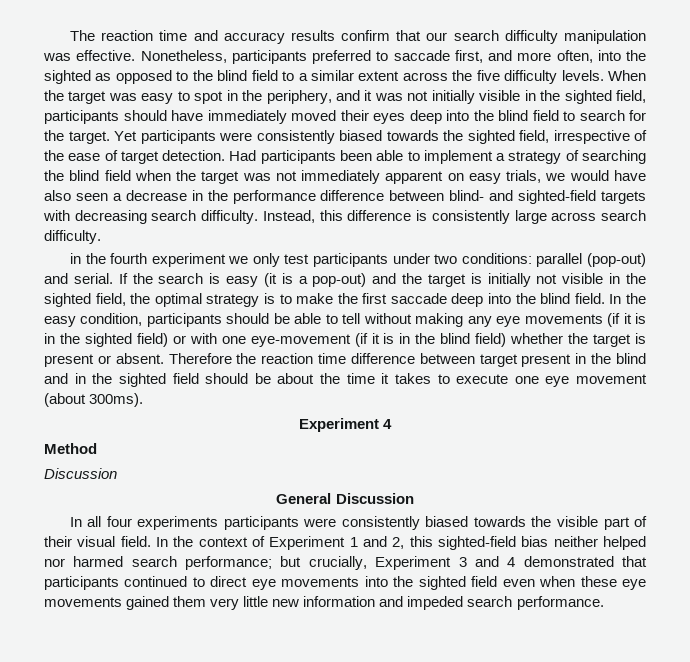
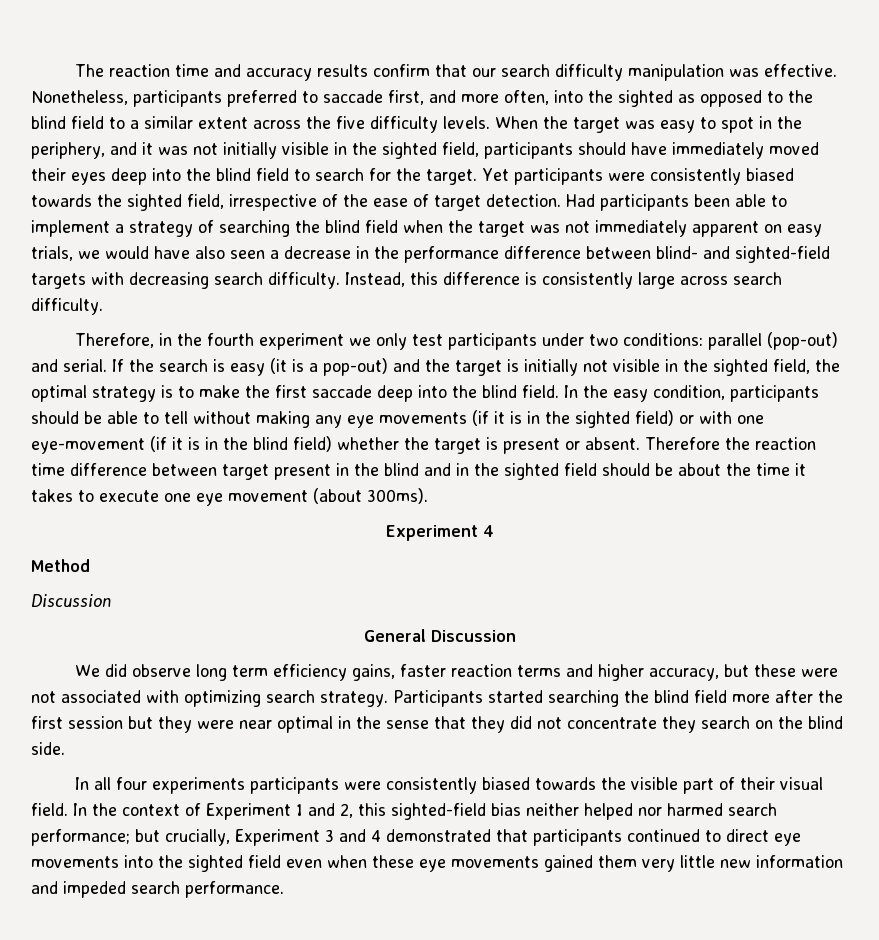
(101, 237) none -> [75,333,155,348] Therefore,
(414, 498) none -> [75,664,839,681] [31,690,843,707] [31,716,843,733] [31,742,65,755] // We did observe long term efficiency gains, faster reaction terms and higher accuracy, but these were not associated with optimizing search strategy. Participants started searching the blind field more after the first session but they were near optimal in the sense that they did not concentrate they search on the blind side.

